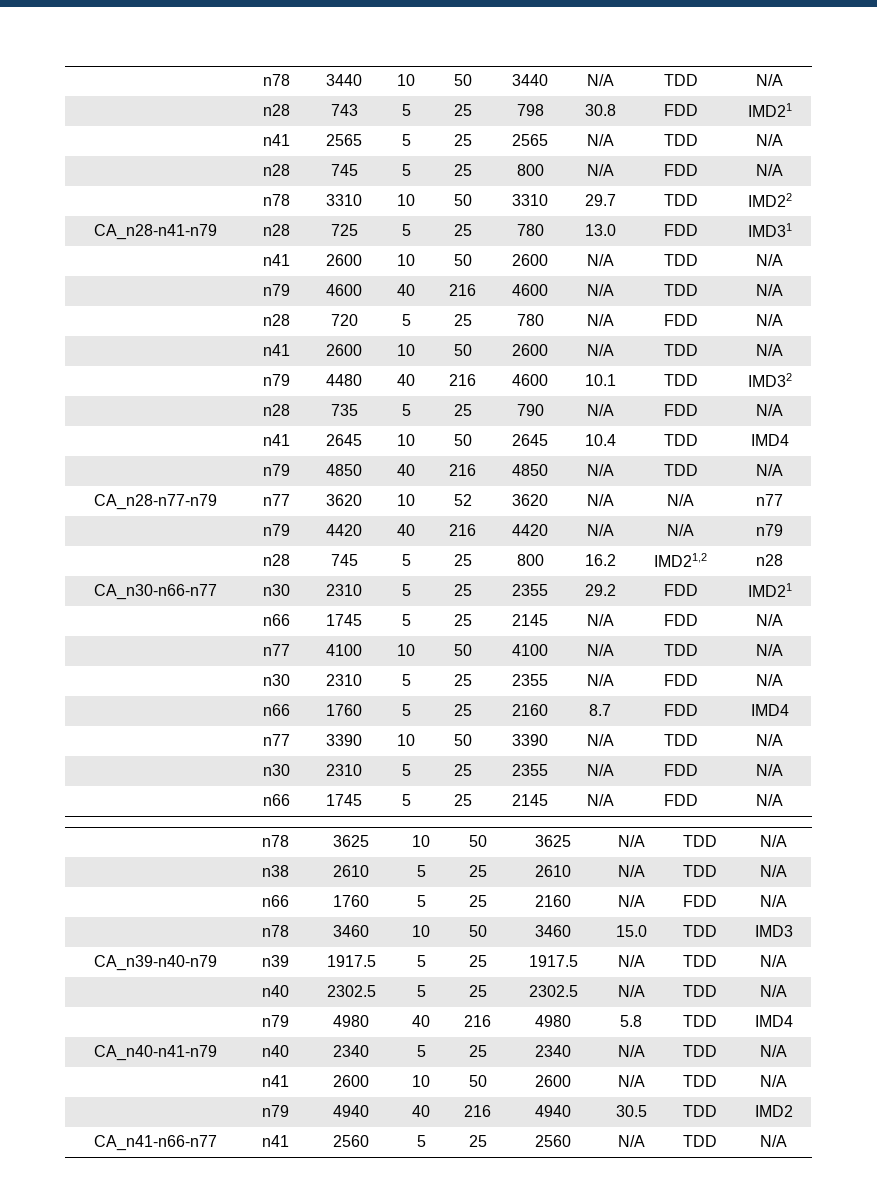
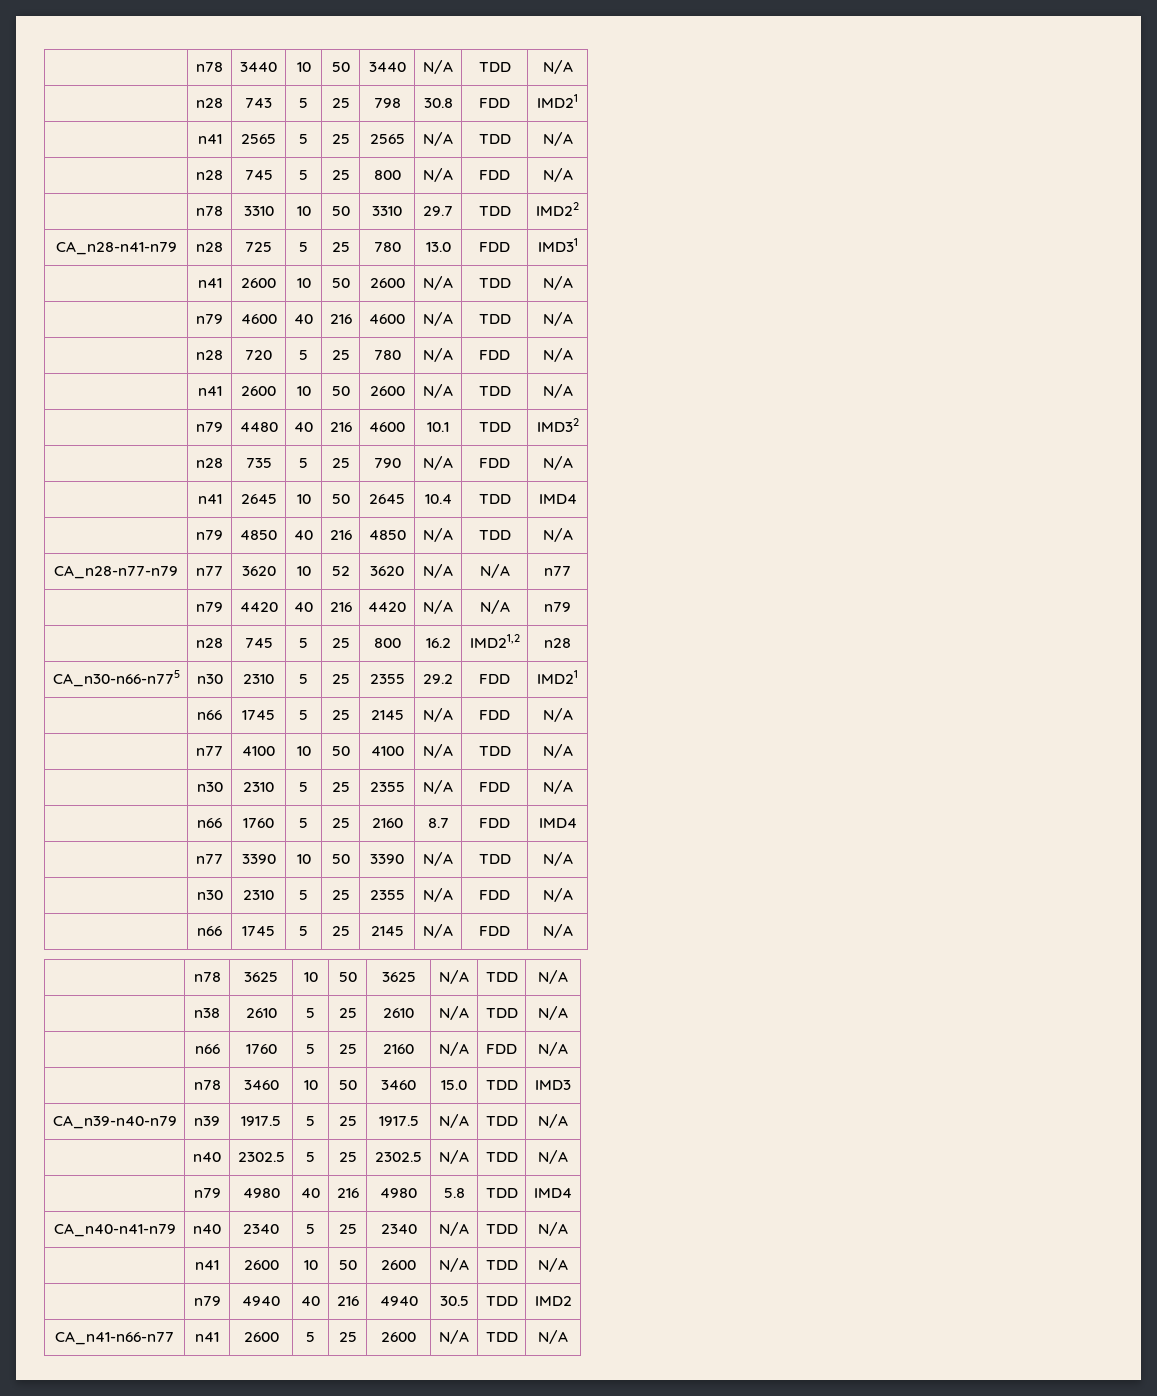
[94,584,217,600] CA_n30-n66-n77 -> [52,670,180,687] CA_n30-n66-n775
[333,1135,369,1147] [416,1135,426,1147] [468,1135,487,1147] [535,1135,571,1147] 2560 | 5 | 25 | 2560 -> [243,1332,279,1342] [306,1332,315,1342] [338,1332,357,1342] [381,1332,416,1342] 2600 | 5 | 25 | 2600

